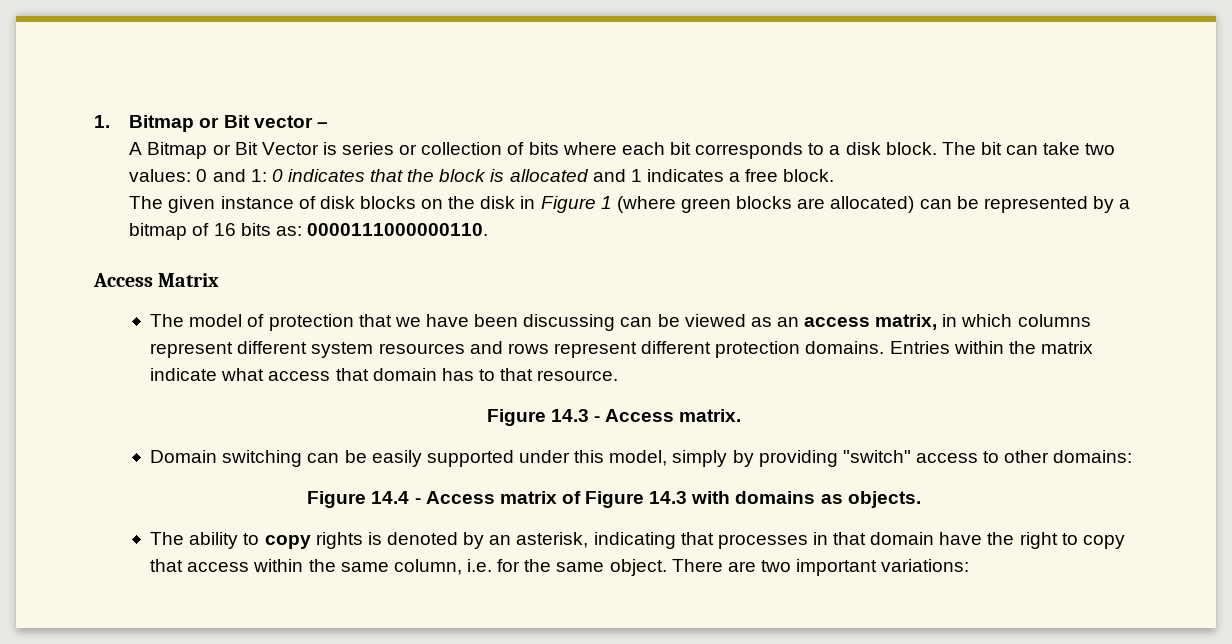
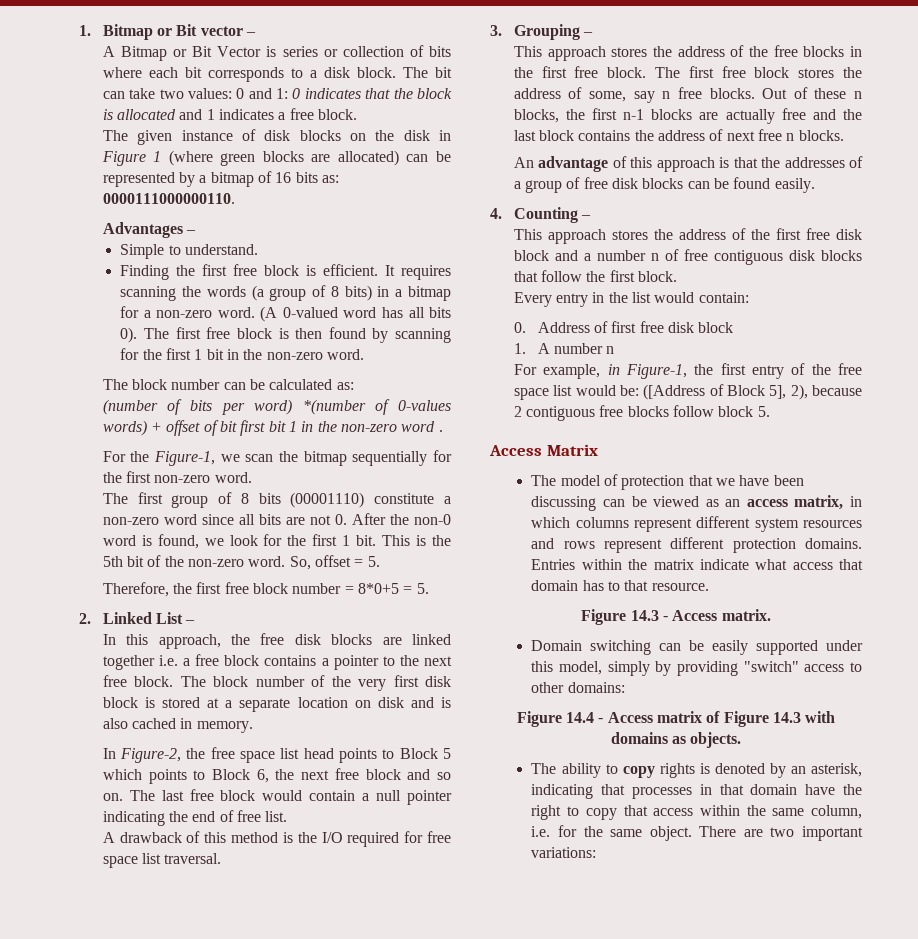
(488, 229) none -> [102,222,197,238] [120,244,259,259] [120,264,451,280] [120,285,452,301] [120,306,451,322] [120,327,451,343] [120,348,365,360] [102,379,354,390] [102,399,451,415] [102,420,443,436] [102,450,452,466] [102,471,252,483] [102,492,451,508] [102,513,451,525] [102,534,451,549] [102,555,380,570] [102,582,429,597] [79,612,196,624] [102,633,451,649] [102,654,452,670] [102,675,451,691] [102,697,451,712] [102,718,253,733] [102,747,452,763] [102,768,452,784] [102,789,452,805] [102,810,288,826] [102,831,452,847] [102,853,222,868] [490,24,594,40] [513,45,862,61] [513,66,862,78] [513,87,862,103] [513,108,862,124] [513,129,844,141] [513,156,863,172] [513,177,815,193] [490,207,592,223] [513,228,862,244] [513,249,862,265] [513,270,678,282] [513,292,749,307] [513,321,734,333] [513,343,615,354] [513,363,862,379] [513,384,862,400] [513,405,770,421] // Advantages – // Simple to understand. // Finding the first free block is efficient. It requires scanning the words (a group of 8 bits) in a bitmap for a non-zero word. (A 0-valued word has all bits 0). The first free block is then found by scanning for the first 1 bit in the non-zero word. // The block number can be calculated as: // (number of bits per word) *(number of 0-values words) + offset of bit first bit 1 in the non-zero word . // For the Figure-1, we scan the bitmap sequentially for the first non-zero word. // The first group of 8 bits (00001110) constitute a non-zero word since all bits are not 0. After the non-0 word is found, we look for the first 1 bit. This is the 5th bit of the non-zero word. So, offset = 5. // Therefore, the first free block number = 8*0+5 = 5. // 2. Linked List – // In this approach, the free disk blocks are linked together i.e. a free block contains a pointer to the next free block. The block number of the very first disk block is stored at a separate location on disk and is also cached in memory. // In Figure-2, the free space list head points to Block 5 which points to Block 6, the next free block and so on. The last free block would contain a null pointer indicating the end of free list. // A drawback of this method is the I/O required for free space list traversal. // 3. Grouping – // This approach stores the address of the free blocks in the first free block. The first free block stores the address of some, say n free blocks. Out of these n blocks, the first n-1 blocks are actually free and the last block contains the address of next free n blocks. // An advantage of this approach is that the addresses of a group of free disk blocks can be found easily. // 4. Counting – // This approach stores the address of the first free disk block and a number n of free contiguous disk blocks that follow the first block. // Every entry in the list would contain: // 0. Address of first free disk block // 1. A number n // For example, in Figure-1, the first entry of the free space list would be: ([Address of Block 5], 2), because 2 contiguous free blocks follow block 5.

